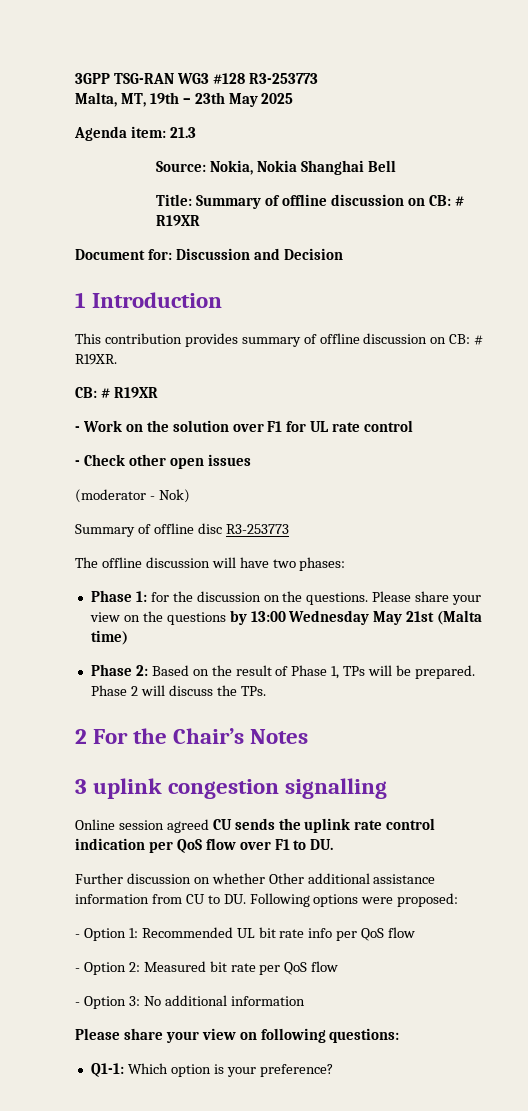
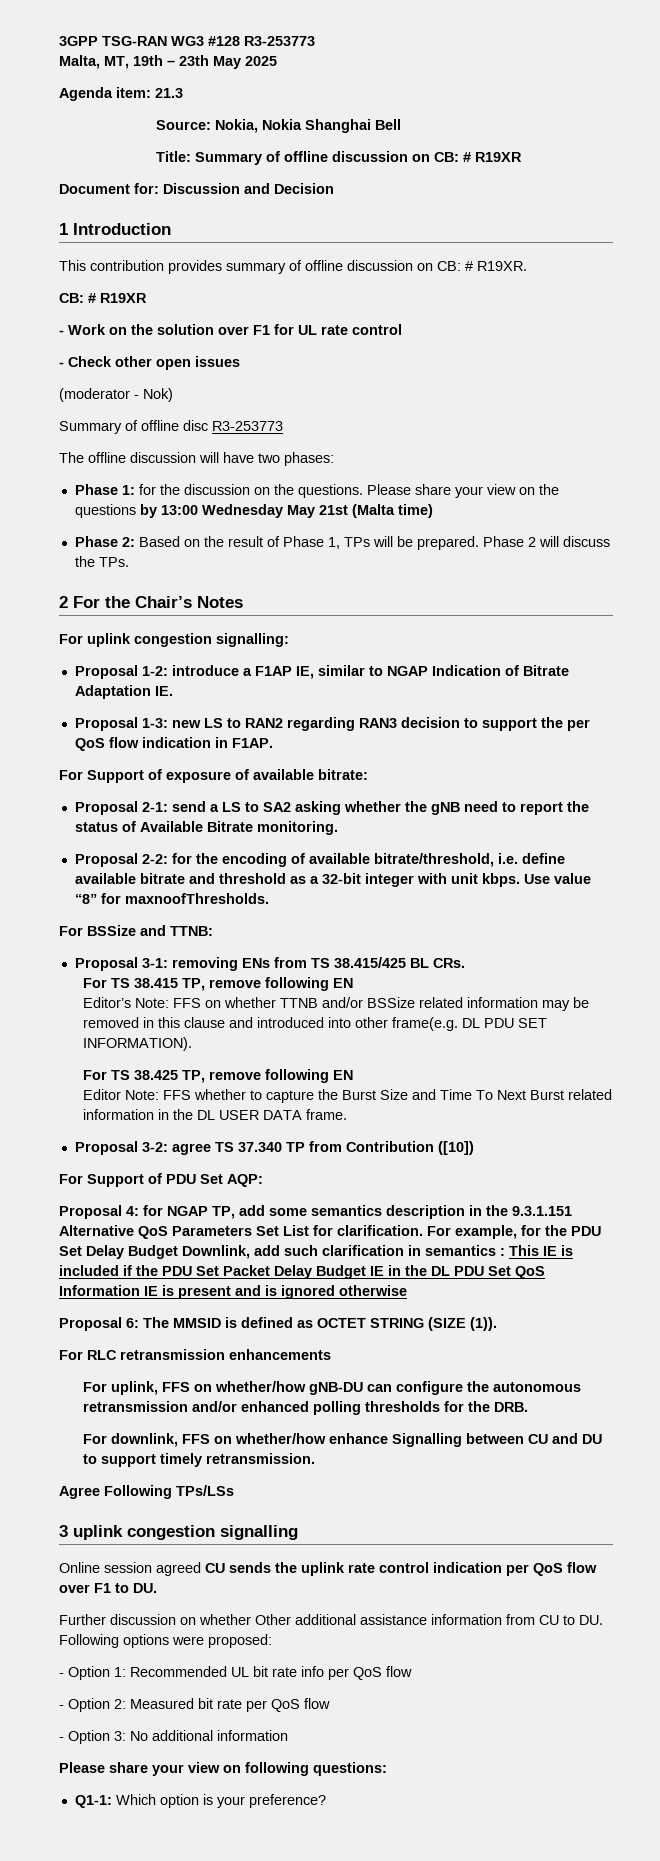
(309, 736) none -> [59,633,289,647] [74,665,569,679] [74,685,173,699] [74,717,590,731] [74,737,273,751] [59,769,368,783] [74,801,589,815] [74,821,338,835] [74,853,565,867] [74,873,591,887] [74,893,269,904] [59,925,213,936] [74,957,465,971] [83,977,354,991] [83,997,590,1011] [83,1017,548,1031] [83,1037,193,1051] [83,1069,354,1083] [83,1089,613,1103] [83,1109,348,1120] [74,1141,474,1155] [59,1173,263,1187] [59,1205,572,1219] [59,1225,601,1239] [59,1245,573,1259] [59,1265,545,1279] [59,1285,407,1299] [59,1317,497,1331] [59,1349,331,1360] [83,1381,582,1395] [83,1401,529,1415] [83,1433,603,1447] [83,1453,316,1467] [59,1485,234,1499] // For uplink congestion signalling: // Proposal 1-2: introduce a F1AP IE, similar to NGAP Indication of Bitrate Adaptation IE. // Proposal 1-3: new LS to RAN2 regarding RAN3 decision to support the per QoS flow indication in F1AP. // For Support of exposure of available bitrate: // Proposal 2-1: send a LS to SA2 asking whether the gNB need to report the status of Available Bitrate monitoring. // Proposal 2-2: for the encoding of available bitrate/threshold, i.e. define available bitrate and threshold as a 32-bit integer with unit kbps. Use value “8” for maxnoofThresholds. // For BSSize and TTNB: // Proposal 3-1: removing ENs from TS 38.415/425 BL CRs. // For TS 38.415 TP, remove following EN // Editor’s Note: FFS on whether TTNB and/or BSSize related information may be removed in this clause and introduced into other frame(e.g. DL PDU SET INFORMATION). // For TS 38.425 TP, remove following EN // Editor Note: FFS whether to capture the Burst Size and Time To Next Burst related information in the DL USER DATA frame. // Proposal 3-2: agree TS 37.340 TP from Contribution ([10]) // For Support of PDU Set AQP: // Proposal 4: for NGAP TP, add some semantics description in the 9.3.1.151 Alternative QoS Parameters Set List for clarification. For example, for the PDU Set Delay Budget Downlink, add such clarification in semantics : This IE is included if the PDU Set Packet Delay Budget IE in the DL PDU Set QoS Information IE is present and is ignored otherwise // Proposal 6: The MMSID is defined as OCTET STRING (SIZE (1)). // For RLC retransmission enhancements // For uplink, FFS on whether/how gNB-DU can configure the autonomous retransmission and/or enhanced polling thresholds for the DRB. // For downlink, FFS on whether/how enhance Signalling between CU and DU to support timely retransmission. // Agree Following TPs/LSs

